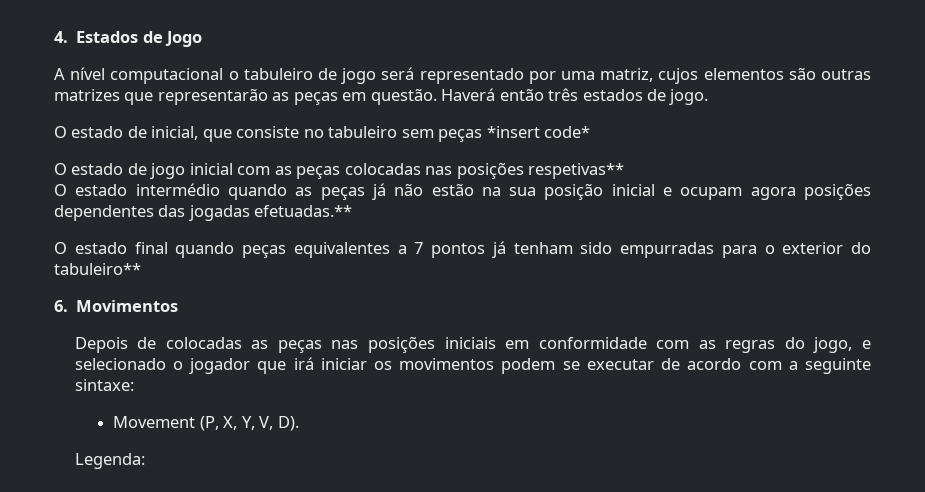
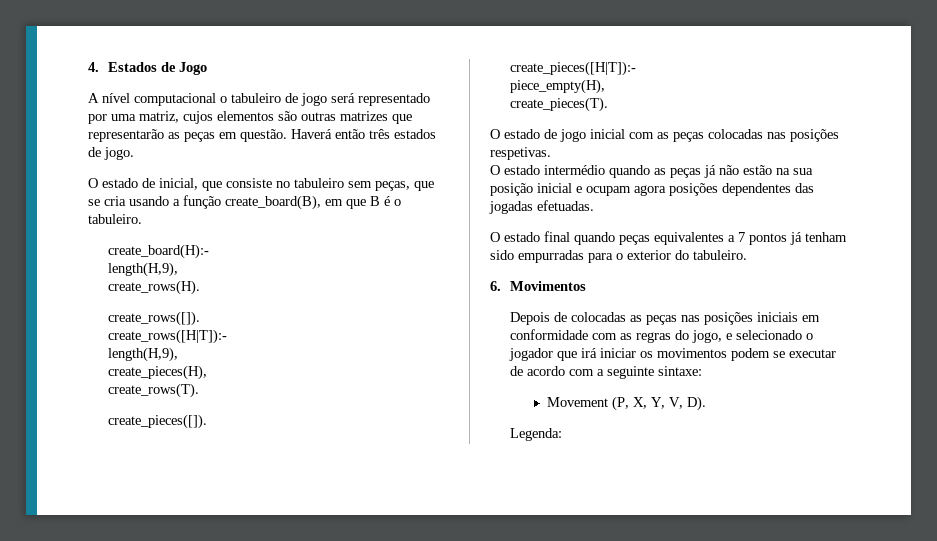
[438,126,591,142] peças *insert code* -> [375,181,434,191] [88,195,401,210] [88,214,142,224] [108,244,210,259] [108,262,179,277] [108,280,201,295] [108,311,201,326] [108,329,228,344] [108,347,179,362] [108,365,208,380] [108,383,200,398] [108,414,208,429] [510,61,637,76] [510,79,606,94] [510,97,609,112] peças, que se cria usando a função create_board(B), em que B é o tabuleiro. // create_board(H):- // length(H,9), // create_rows(H). // create_rows([]). // create_rows([H|T]):- // length(H,9), // create_pieces(H), // create_rows(T). // create_pieces([]). // create_pieces([H|T]):- // piece_empty(H), // create_pieces(T).
[528,163,625,179] respetivas** -> [490,147,551,160] respetivas.
[254,205,353,217] efetuadas.** -> [537,200,594,211] efetuadas.
[54,263,141,275] tabuleiro** -> [693,250,747,260] tabuleiro.

